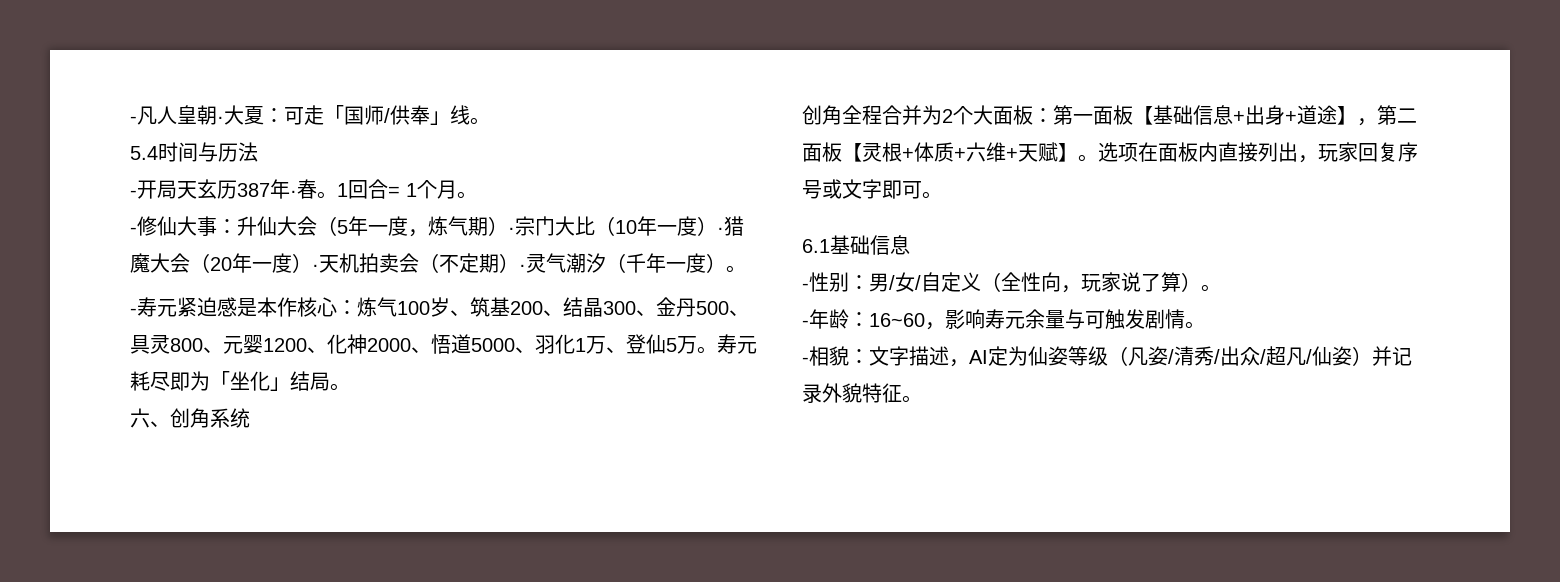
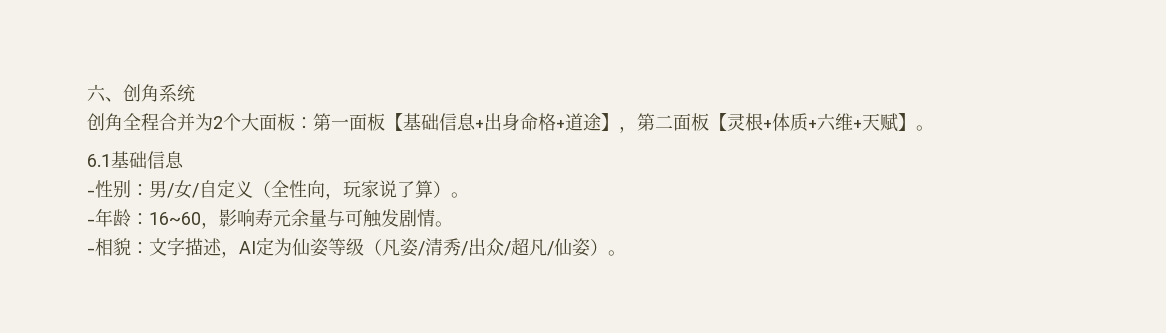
[130,105,490,125] [130,142,258,162] [130,179,477,199] [130,216,744,237] [130,253,746,273] [130,297,749,317] [130,334,757,354] [130,371,350,391] -凡人皇朝·大夏：可走「国师/供奉」线。 // 5.4时间与历法 // -开局天玄历387年·春。1回合= 1个月。 // -修仙大事：升仙大会（5年一度，炼气期）·宗门大比（10年一度）·猎魔大会（20年一度）·天机拍卖会（不定期）·灵气潮汐（千年一度）。 // -寿元紧迫感是本作核心：炼气100岁、筑基200、结晶300、金丹500、具灵800、元婴1200、化神2000、悟道5000、羽化1万、登仙5万。寿元耗尽即为「坐化」结局。 // -> (87, 93) none
(1285, 115) none -> [520,113,556,131] 命格
[1098,142,1418,163] [802,179,942,199] 选项在面板内直接列出，玩家回复序号或文字即可。 -> (934, 128) none
[1372,346,1412,366] [802,383,902,403] 并记录外貌特征 -> (608, 247) none

